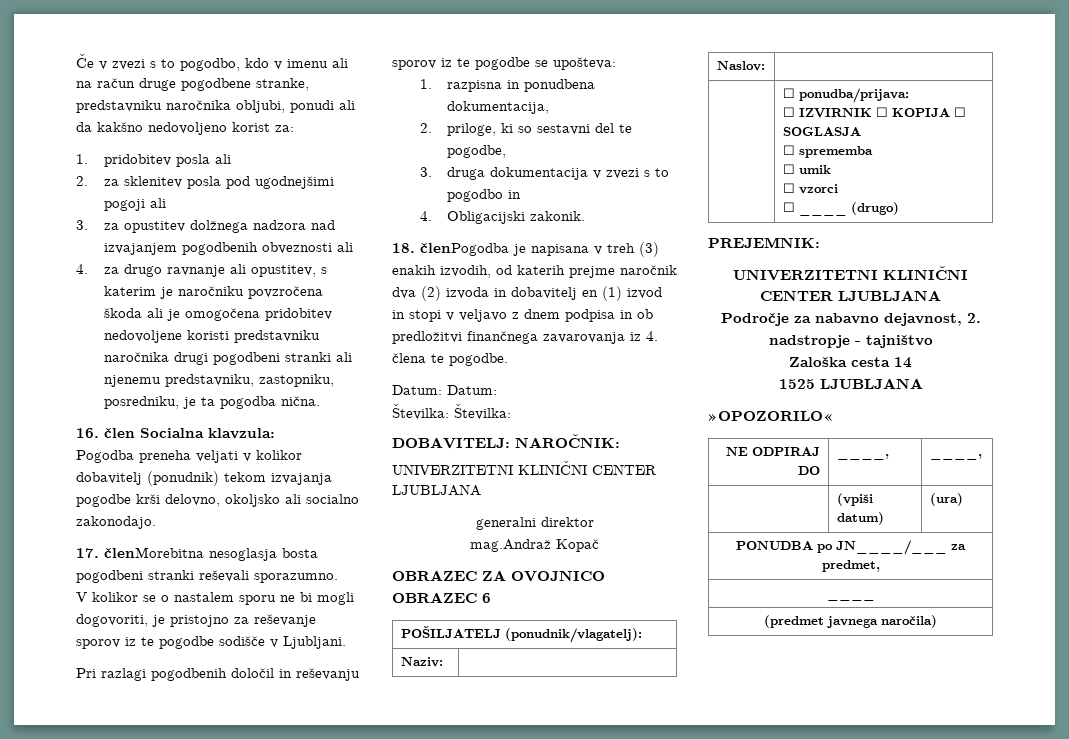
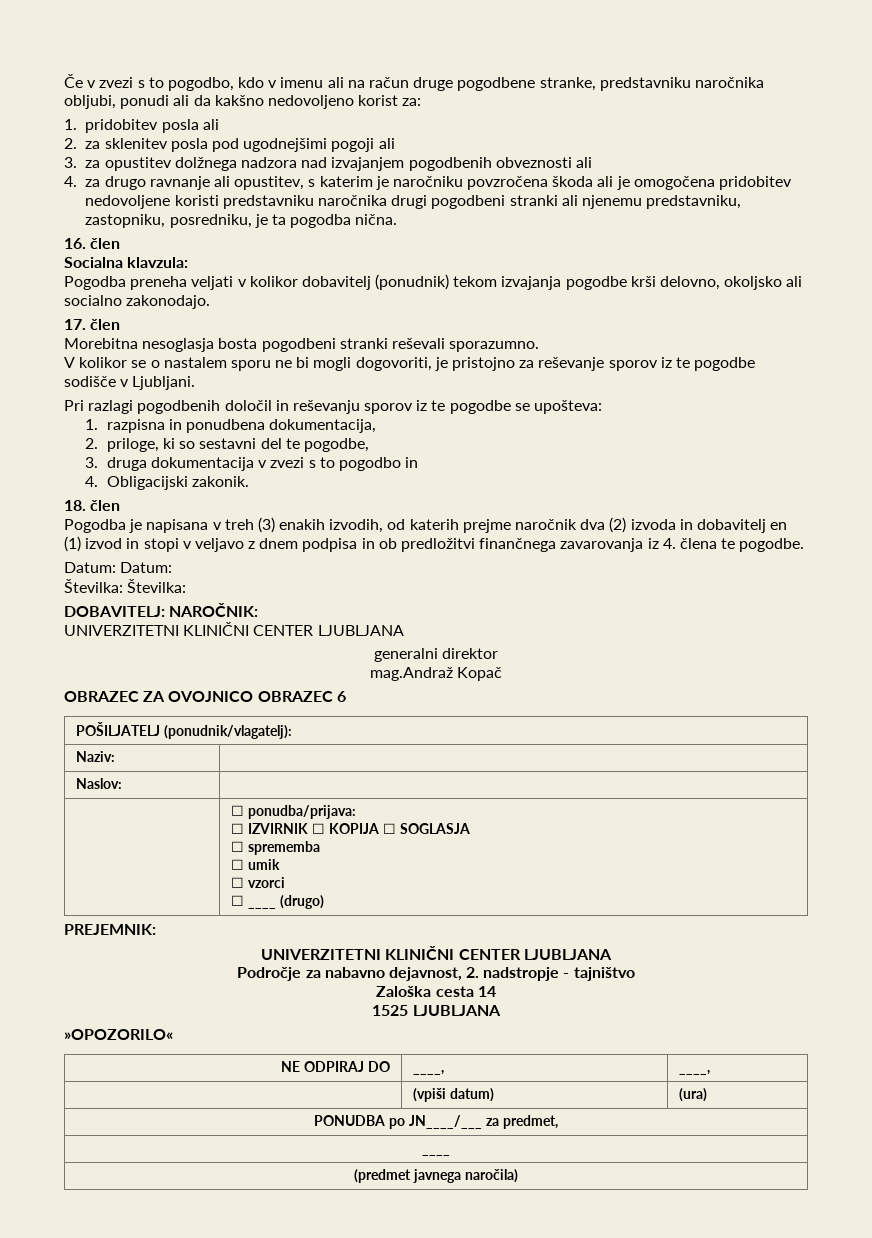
(135, 433) none -> (121, 243) //
[104,547,204,558] členMorebitna -> [90,319,121,330] [64,338,138,349] člen // Morebitna
[420,243,509,256] členPogodba -> [90,500,121,511] [64,519,126,533] člen // Pogodba

